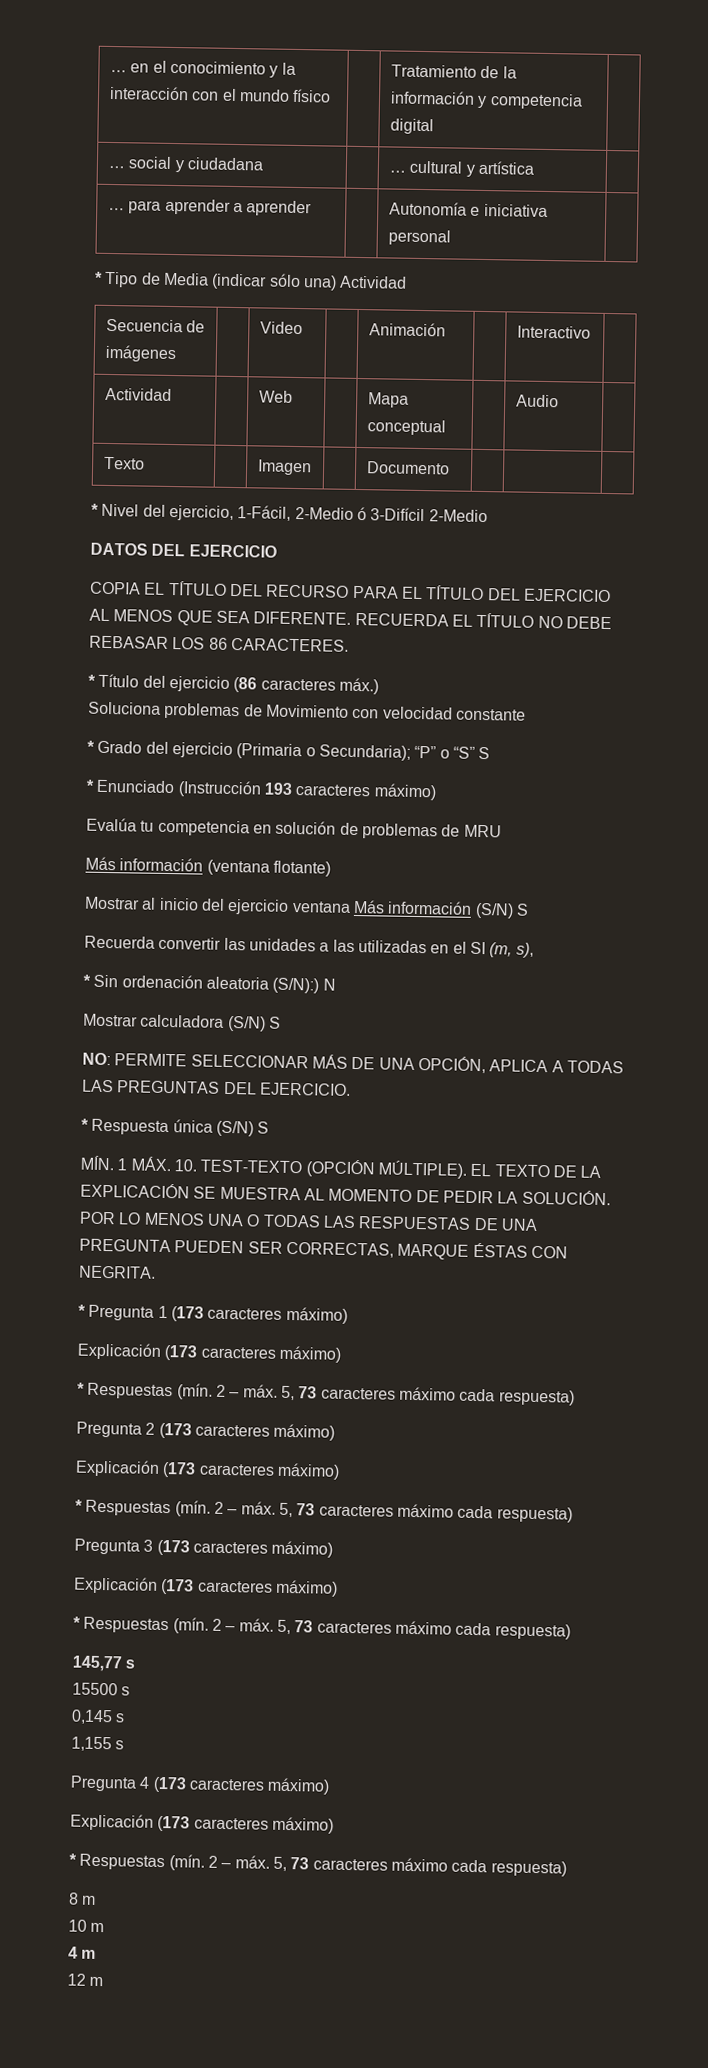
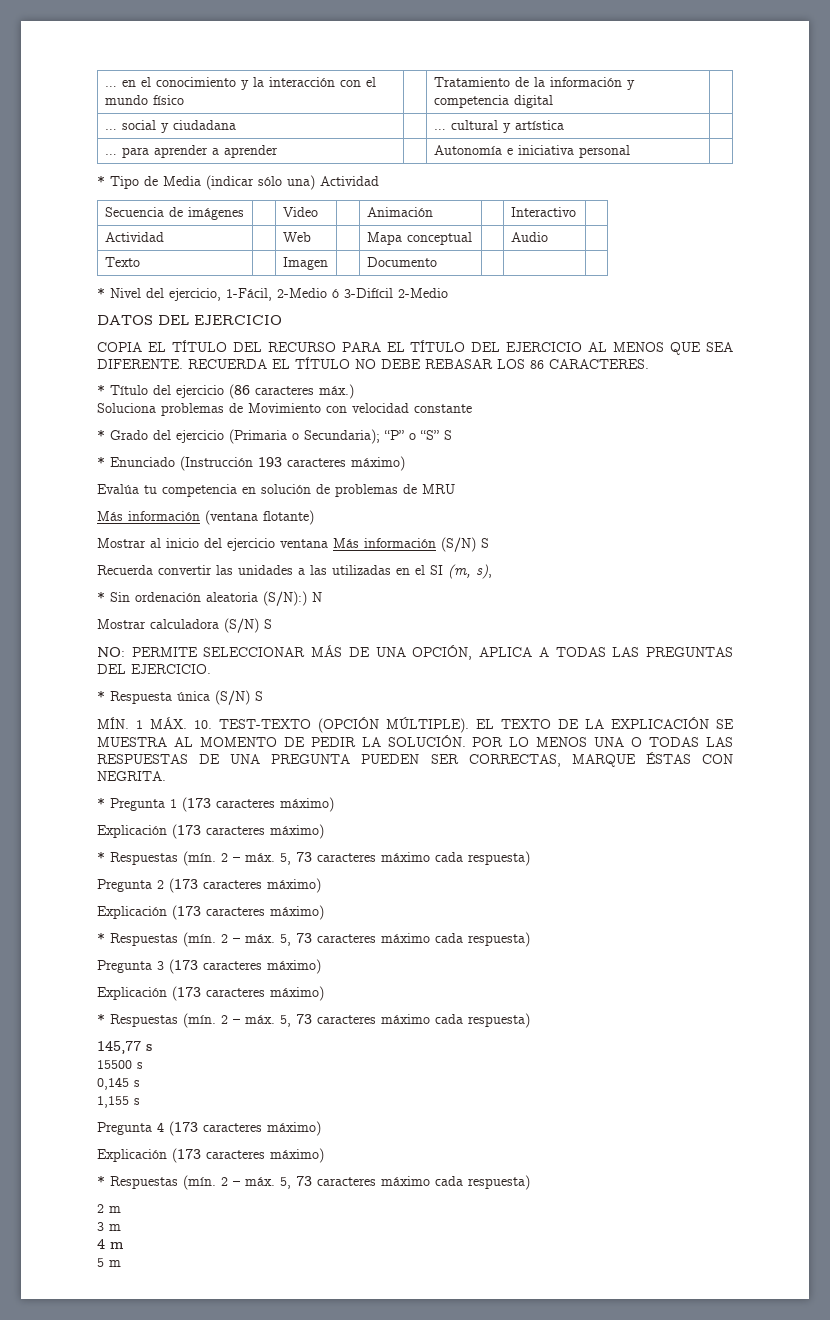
[68,1892,97,1905] [68,1919,87,1932] 8 m // 10 -> [97,1204,121,1213] [97,1222,104,1231] 2 m // 3
[67,1973,86,1986] 12 -> [97,1258,104,1267] 5

